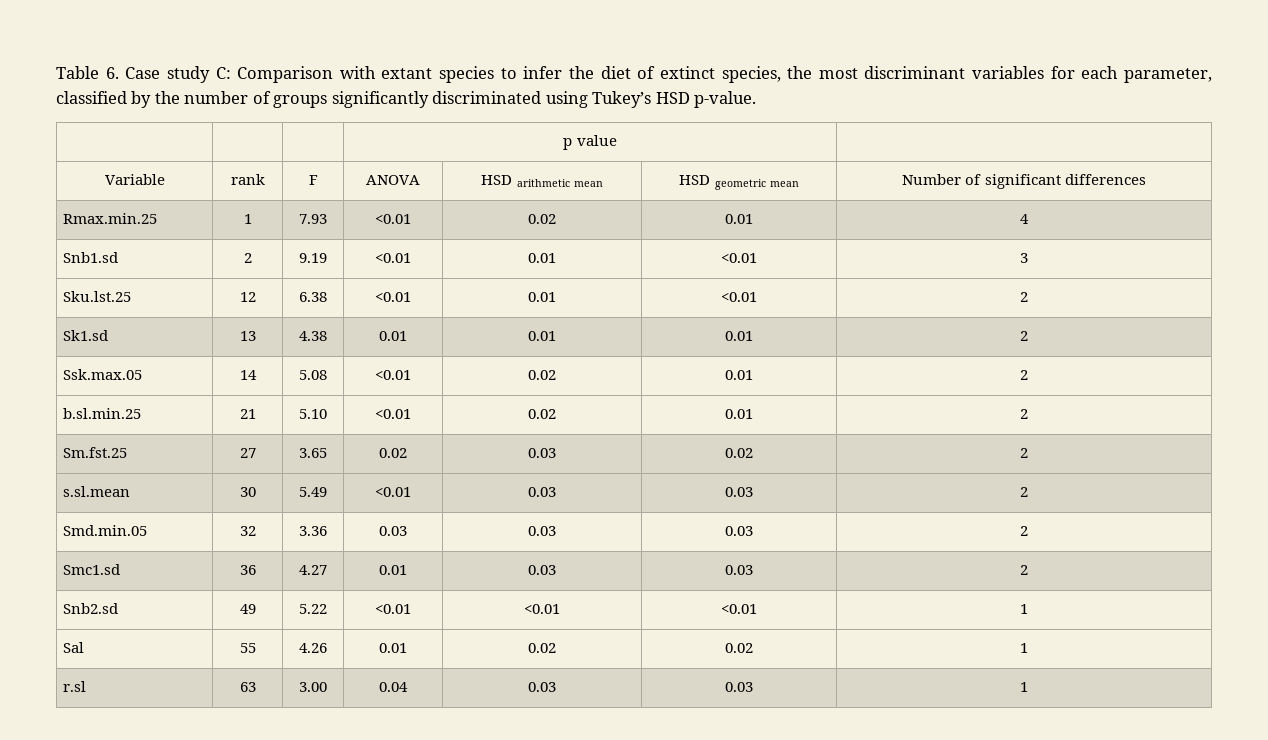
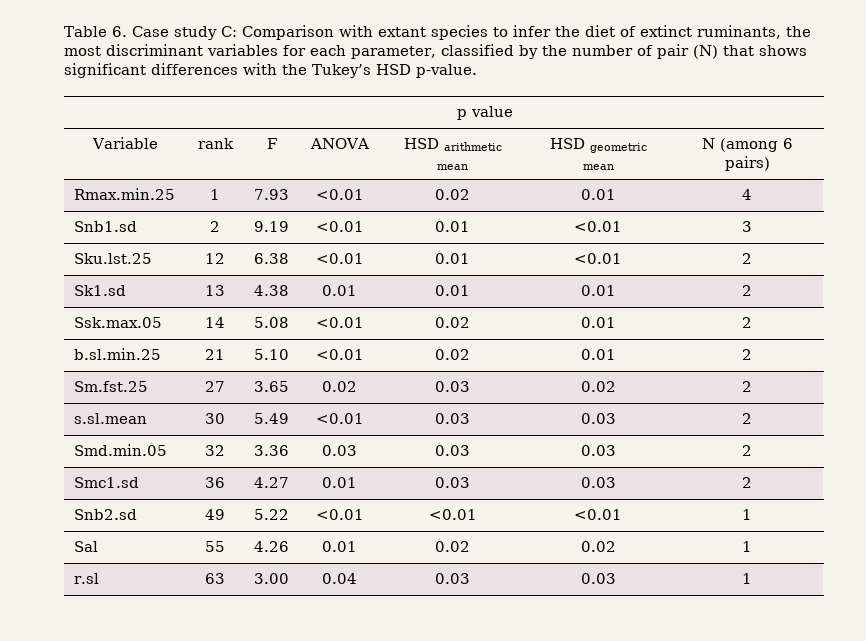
[721,66,781,83] species, -> [696,25,781,39] ruminants,
[273,91,588,108] groups significantly discriminated using -> [656,44,807,59] [64,63,307,78] pair (N) that shows significant differences with the
[902,174,1146,189] Number of significant differences -> [701,138,793,152] [724,156,770,171] N (among 6 pairs)

